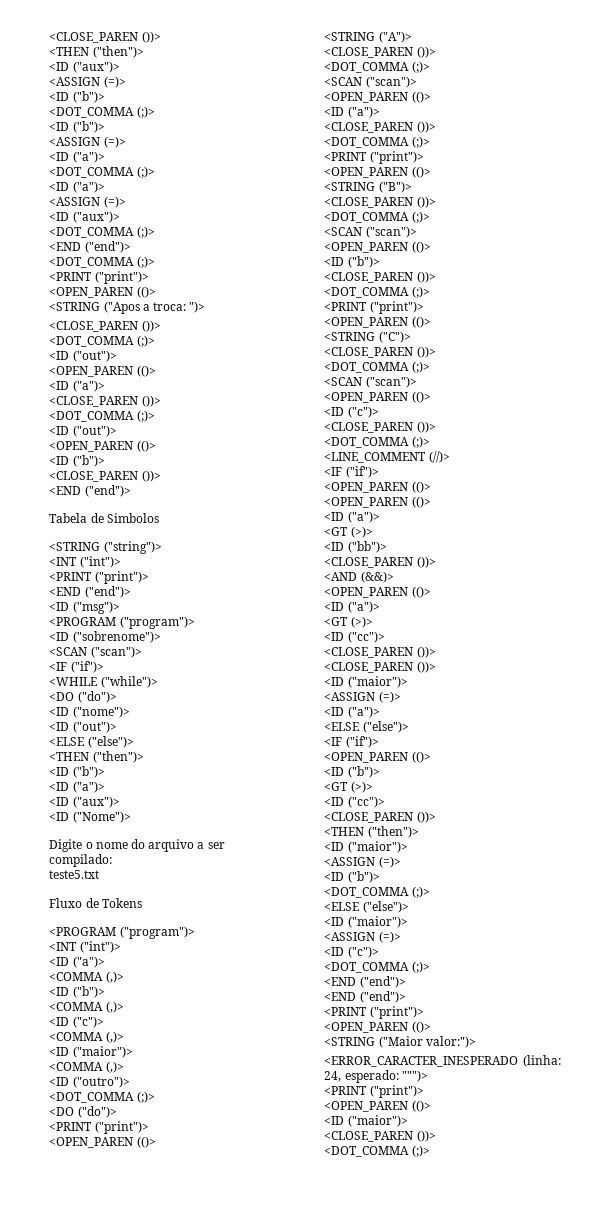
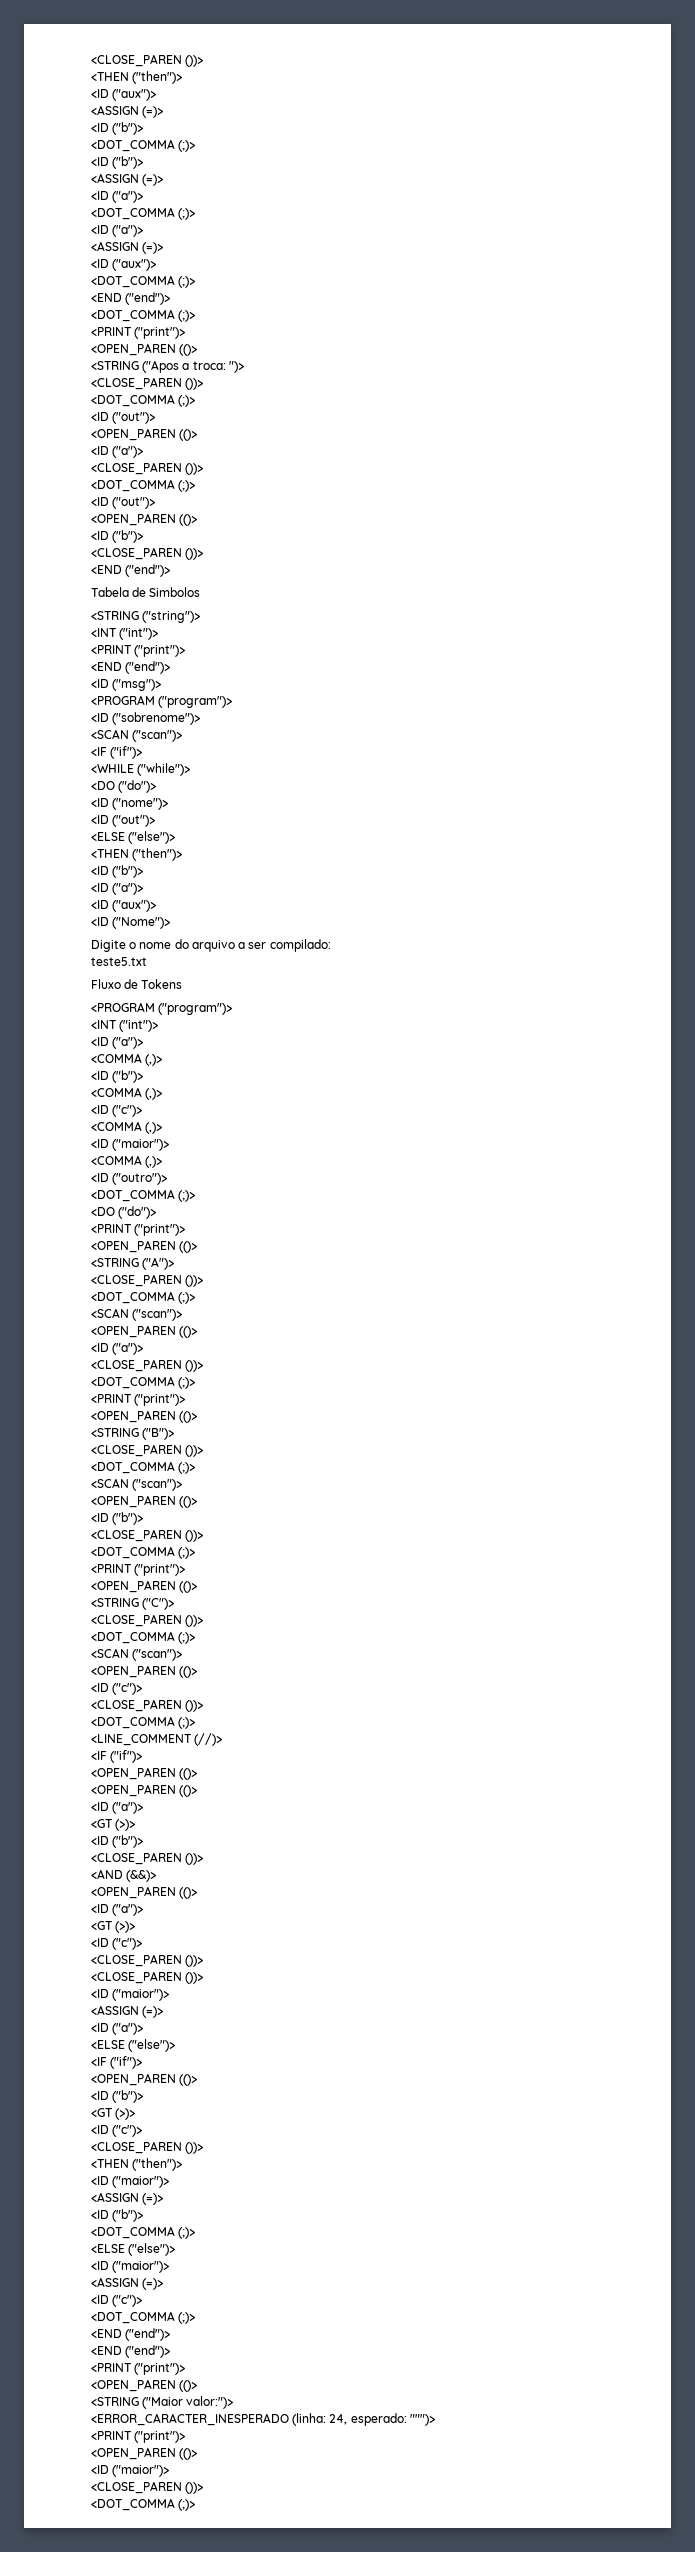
[347,541,387,553] ("bb")> -> [112,1835,144,1848] ("b")>
[347,631,385,643] ("cc")> -> [112,1938,143,1950] ("c")>
[347,796,385,808] ("cc")> -> [112,2125,143,2137] ("c")>

